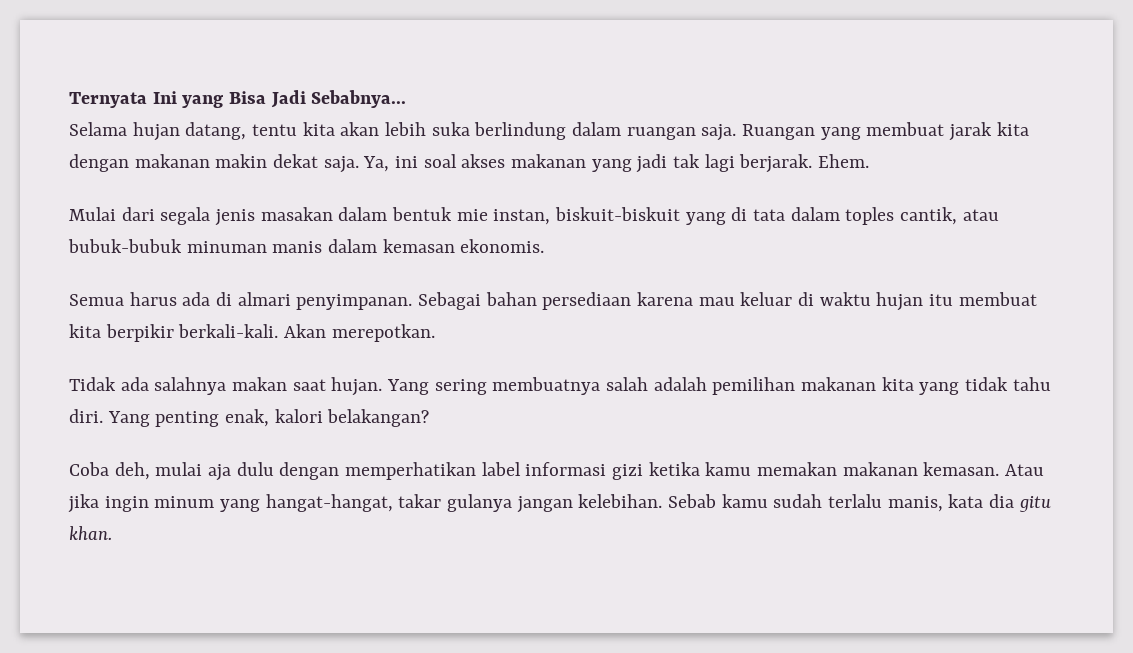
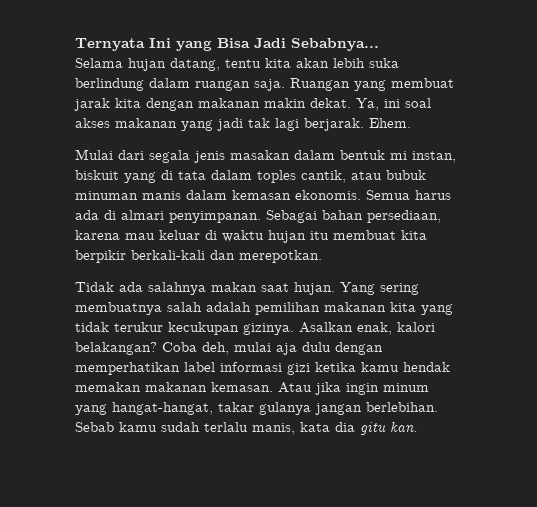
[273,154,359,173] dekat saja. -> [310,98,351,108] dekat.
[456,207,681,225] mie instan, biskuit-biskuit -> [390,151,456,163] [75,170,119,180] mi instan, biskuit
[68,239,182,253] bubuk-bubuk -> [386,170,426,180] bubuk
(545, 246) // -> (361, 195) none
[542,292,632,310] persediaan -> [367,210,441,223] persediaan,
[178,324,327,338] berkali-kali. Akan -> [131,250,235,260] berkali-kali dan
[1012,377,1051,391] [69,409,220,427] tahu diri. Yang penting -> [114,322,353,335] terukur kecukupan gizinya. Asalkan
(430, 418) // -> (157, 348) none
(752, 469) none -> [403,362,450,372] hendak
[578,494,663,508] kelebihan. -> [366,402,438,412] berlebihan.
[69,526,112,540] khan. -> [390,421,418,433] kan.

